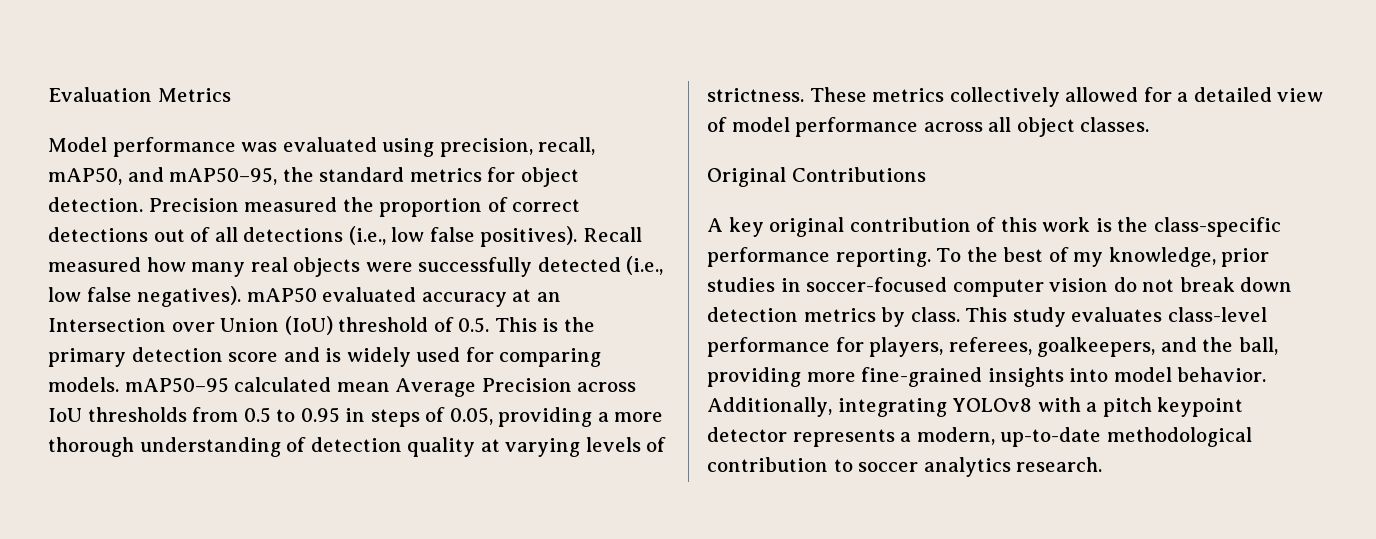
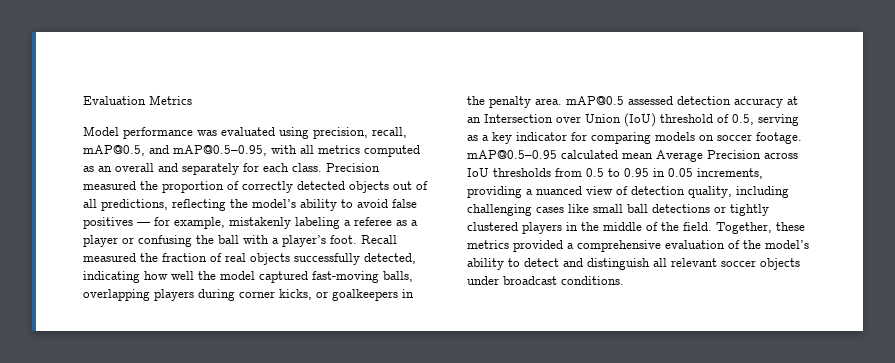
[48,167,579,187] [48,197,143,212] mAP50, and mAP50–95, the standard metrics for object detection. -> [83,145,420,157] [83,163,322,175] mAP@0.5, and mAP@0.5–0.95, with all metrics computed as an overall and separately for each class.
[512,199,581,212] [48,226,642,247] [48,256,664,277] [48,286,417,307] correct detections out of all detections (i.e., low false positives). Recall measured how many real objects were successfully detected (i.e., low false negatives). mAP50 evaluated -> [242,181,428,193] [83,199,417,211] [83,217,418,229] [83,235,397,247] [83,253,416,265] [83,271,413,283] [83,289,414,301] [467,96,731,108] correctly detected objects out of all predictions, reflecting the model’s ability to avoid false positives — for example, mistakenly labeling a referee as a player or confusing the ball with a player’s foot. Recall measured the fraction of real objects successfully detected, indicating how well the model captured fast-moving balls, overlapping players during corner kicks, or goalkeepers in the penalty area. mAP@0.5 assessed detection
[458,317,595,333] [48,347,602,367] [48,377,229,393] 0.5. This is the primary detection score and is widely used for comparing models. mAP50–95 -> [732,114,799,126] [467,132,802,144] [467,150,557,159] 0.5, serving as a key indicator for comparing models on soccer footage. mAP@0.5–0.95
[370,407,664,427] [48,437,667,457] [707,87,1324,107] [707,117,1150,137] [707,167,926,187] [707,217,1281,237] [707,247,1270,267] [707,277,1293,297] [707,307,1267,327] [707,337,1278,357] [707,367,1267,387] [707,397,1244,417] [707,427,1252,447] [707,457,1103,477] steps of 0.05, providing a more thorough understanding of detection quality at varying levels of strictness. These metrics collectively allowed for a detailed view of model performance across all object classes. // Original Contributions // A key original contribution of this work is the class-specific performance reporting. To the best of my knowledge, prior studies in soccer-focused computer vision do not break down detection metrics by class. This study evaluates class-level performance for players, referees, goalkeepers, and the ball, providing more fine-grained insights into model behavior. Additionally, integrating YOLOv8 with a pitch keypoint detector represents a modern, up-to-date methodological contribution to soccer analytics research. -> [668,168,763,179] [467,186,789,198] [467,204,769,216] [467,222,805,234] [467,240,809,252] [467,258,800,270] [467,276,624,285] 0.05 increments, providing a nuanced view of detection quality, including challenging cases like small ball detections or tightly clustered players in the middle of the field. Together, these metrics provided a comprehensive evaluation of the model’s ability to detect and distinguish all relevant soccer objects under broadcast conditions.

